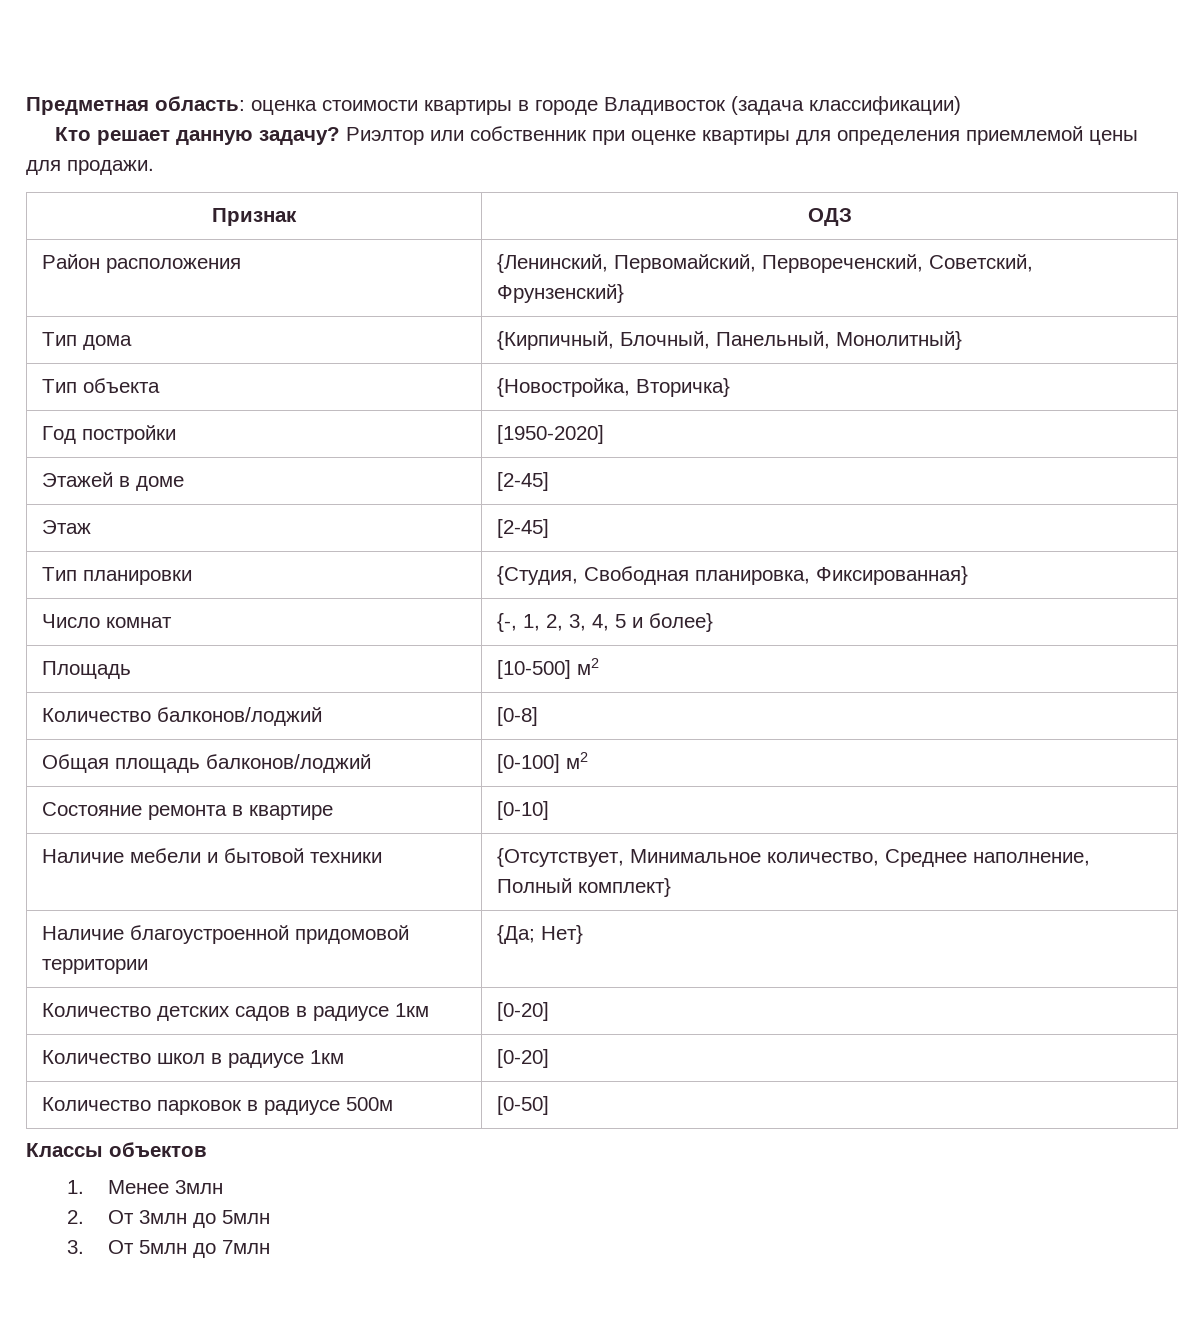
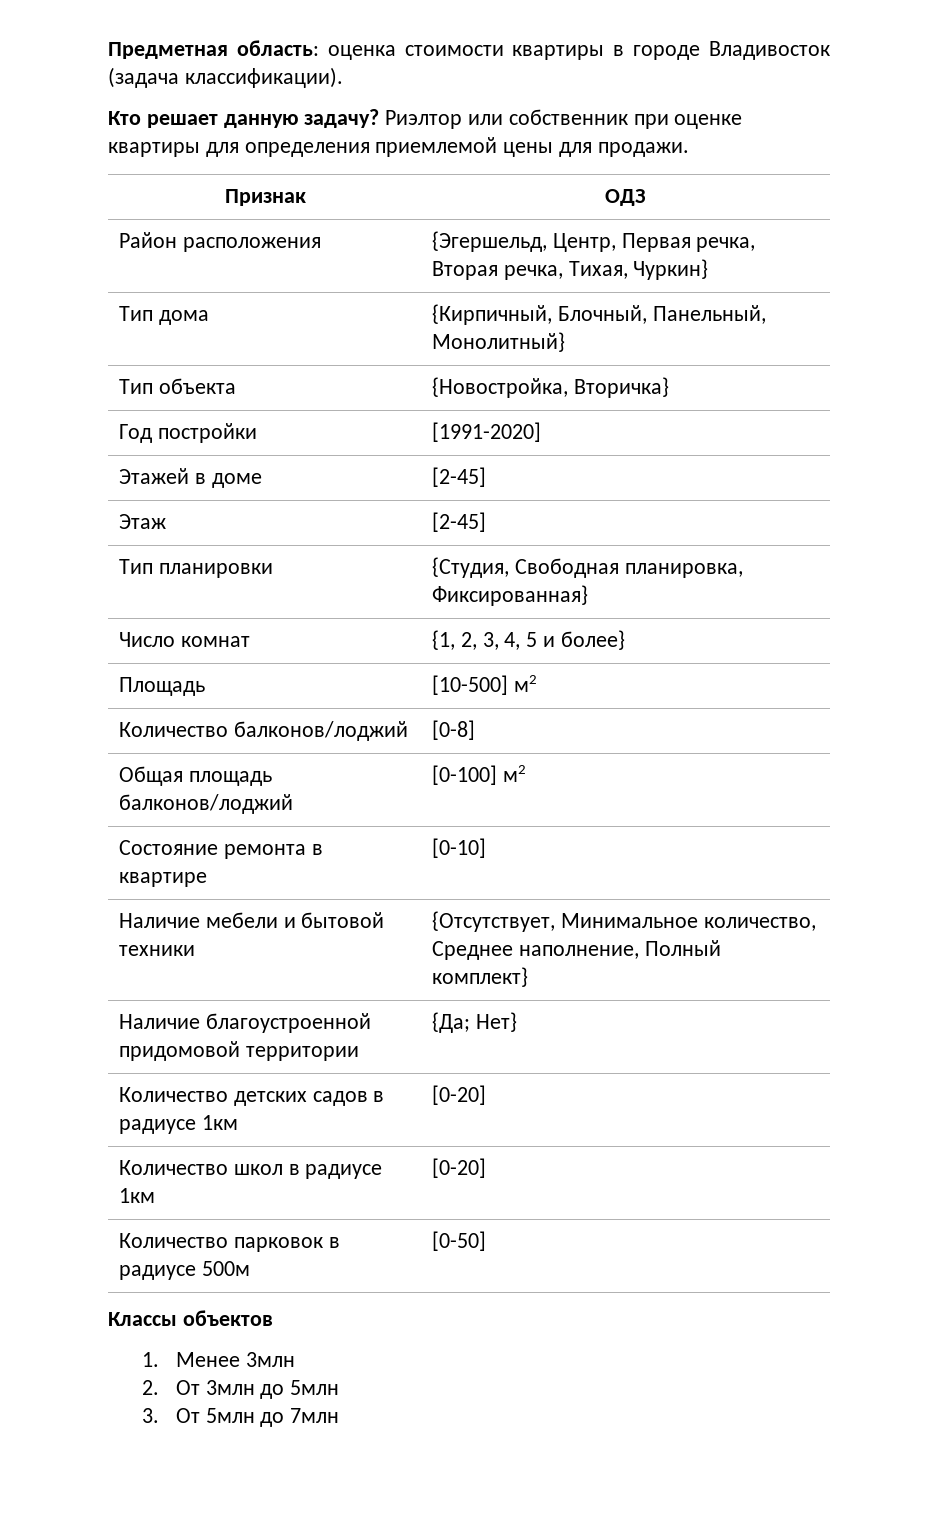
[809,96,961,115] классификации) -> [184,67,343,88] классификации).
[496,254,1033,273] [496,284,624,303] {Ленинский, Первомайский, Первореченский, Советский, Фрунзенский} -> [431,231,756,252] [431,259,709,280] {Эгершельд, Центр, Первая речка, Вторая речка, Тихая, Чуркин}
[496,425,604,444] [1950-2020] -> [431,422,541,442] [1991-2020]
[496,613,540,632] {-, 1, -> [431,630,455,650] {1,

